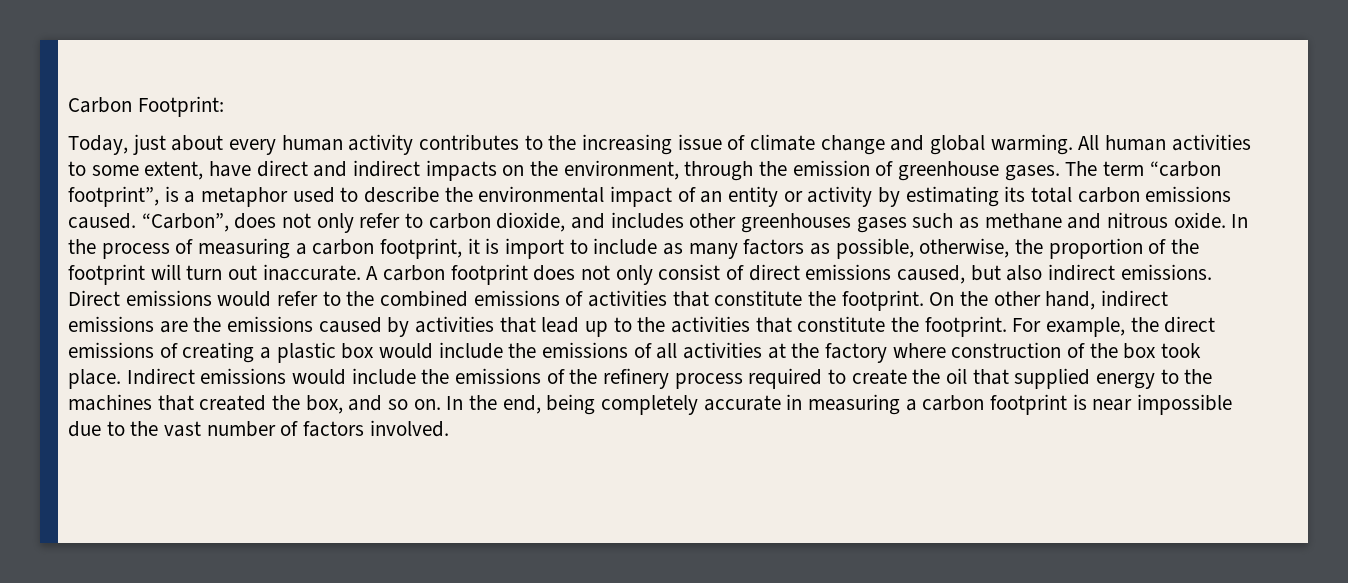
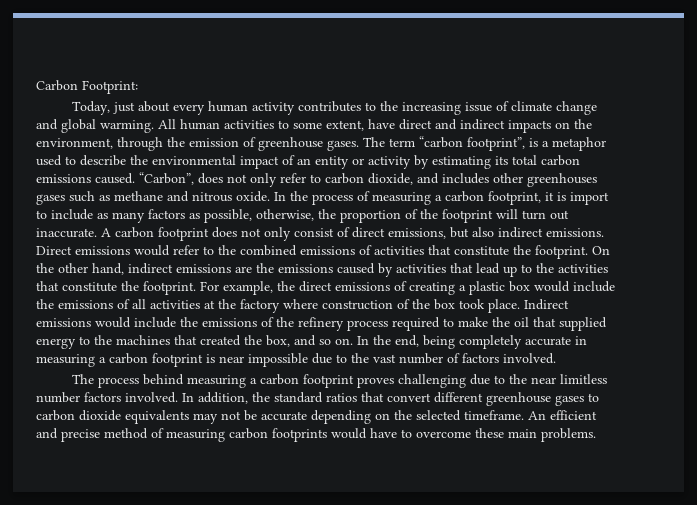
[805,264,966,284] emissions caused, -> [388,228,446,239] emissions,
[851,369,907,385] create -> [458,317,488,327] make
(449, 428) none -> [71,374,607,388] [36,392,599,406] [36,410,597,424] [36,428,596,442] // The process behind measuring a carbon footprint proves challenging due to the near limitless number factors involved. In addition, the standard ratios that convert different greenhouse gases to carbon dioxide equivalents may not be accurate depending on the selected timeframe. An efficient and precise method of measuring carbon footprints would have to overcome these main problems.

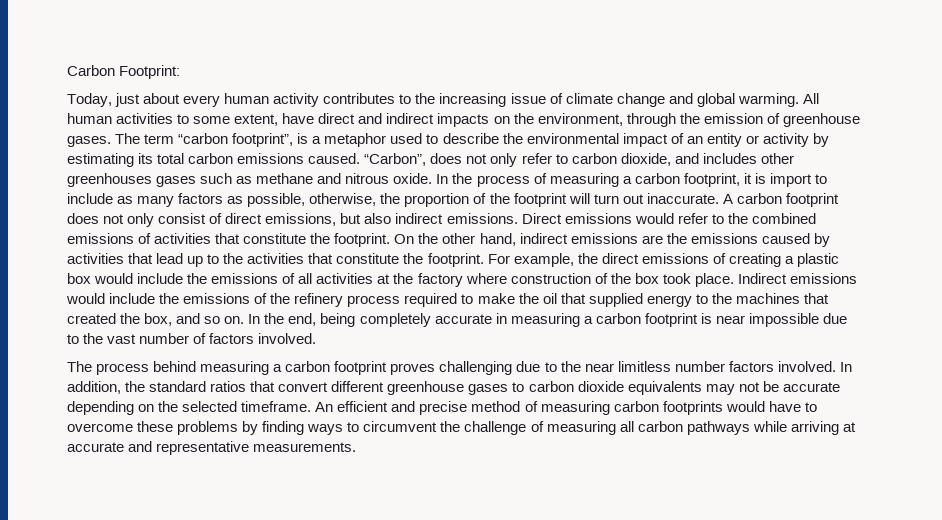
[508,428,596,442] main problems. -> [177,421,856,435] [67,441,357,455] problems by finding ways to circumvent the challenge of measuring all carbon pathways while arriving at accurate and representative measurements.

